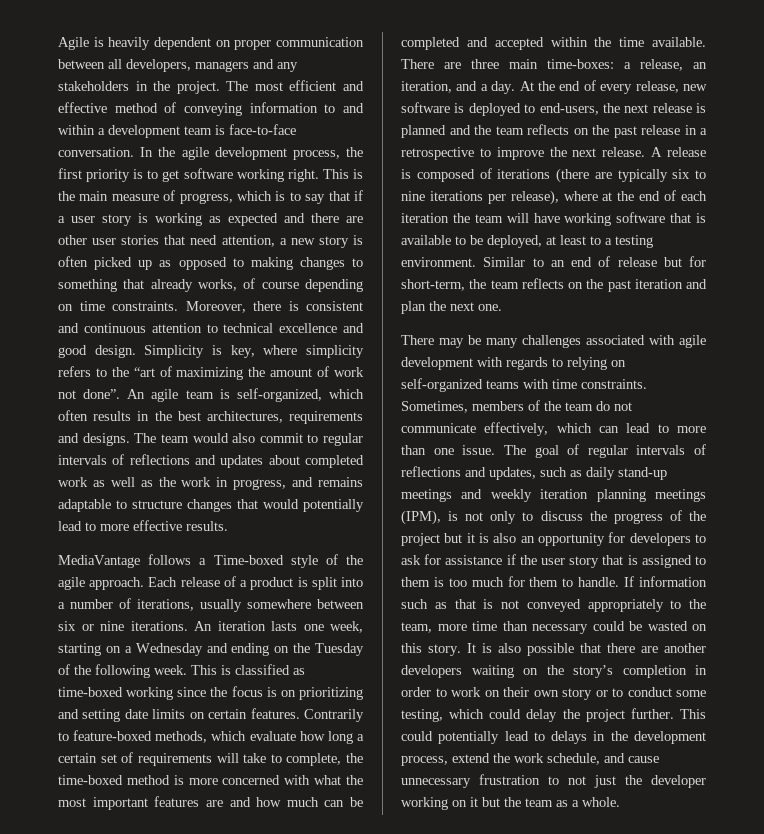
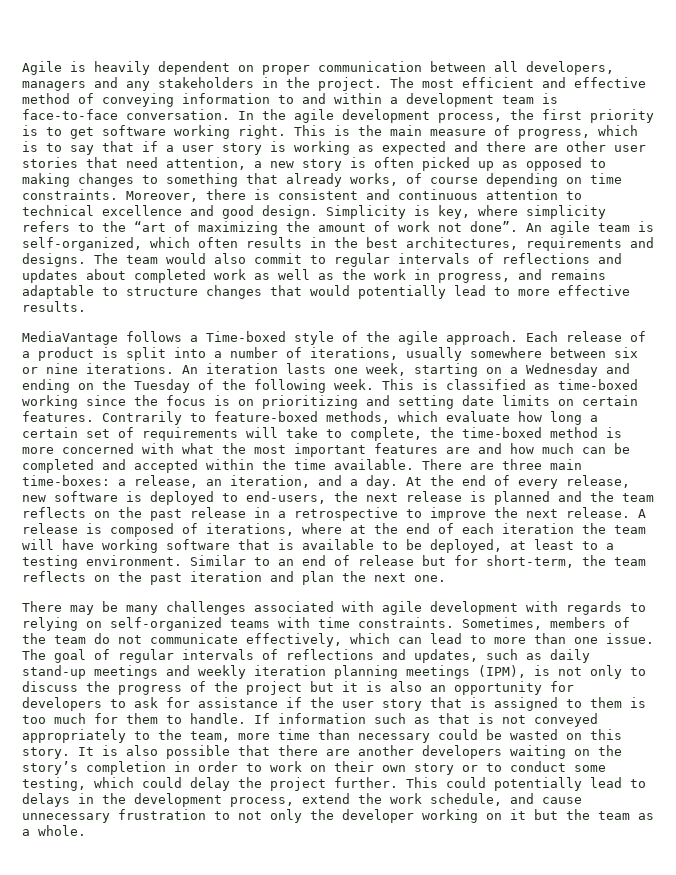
[497,168,706,183] [401,190,559,205] iterations (there are typically six to nine iterations per release), -> [206,523,294,536] iterations,
[594,775,616,788] just -> [270,809,302,823] only

